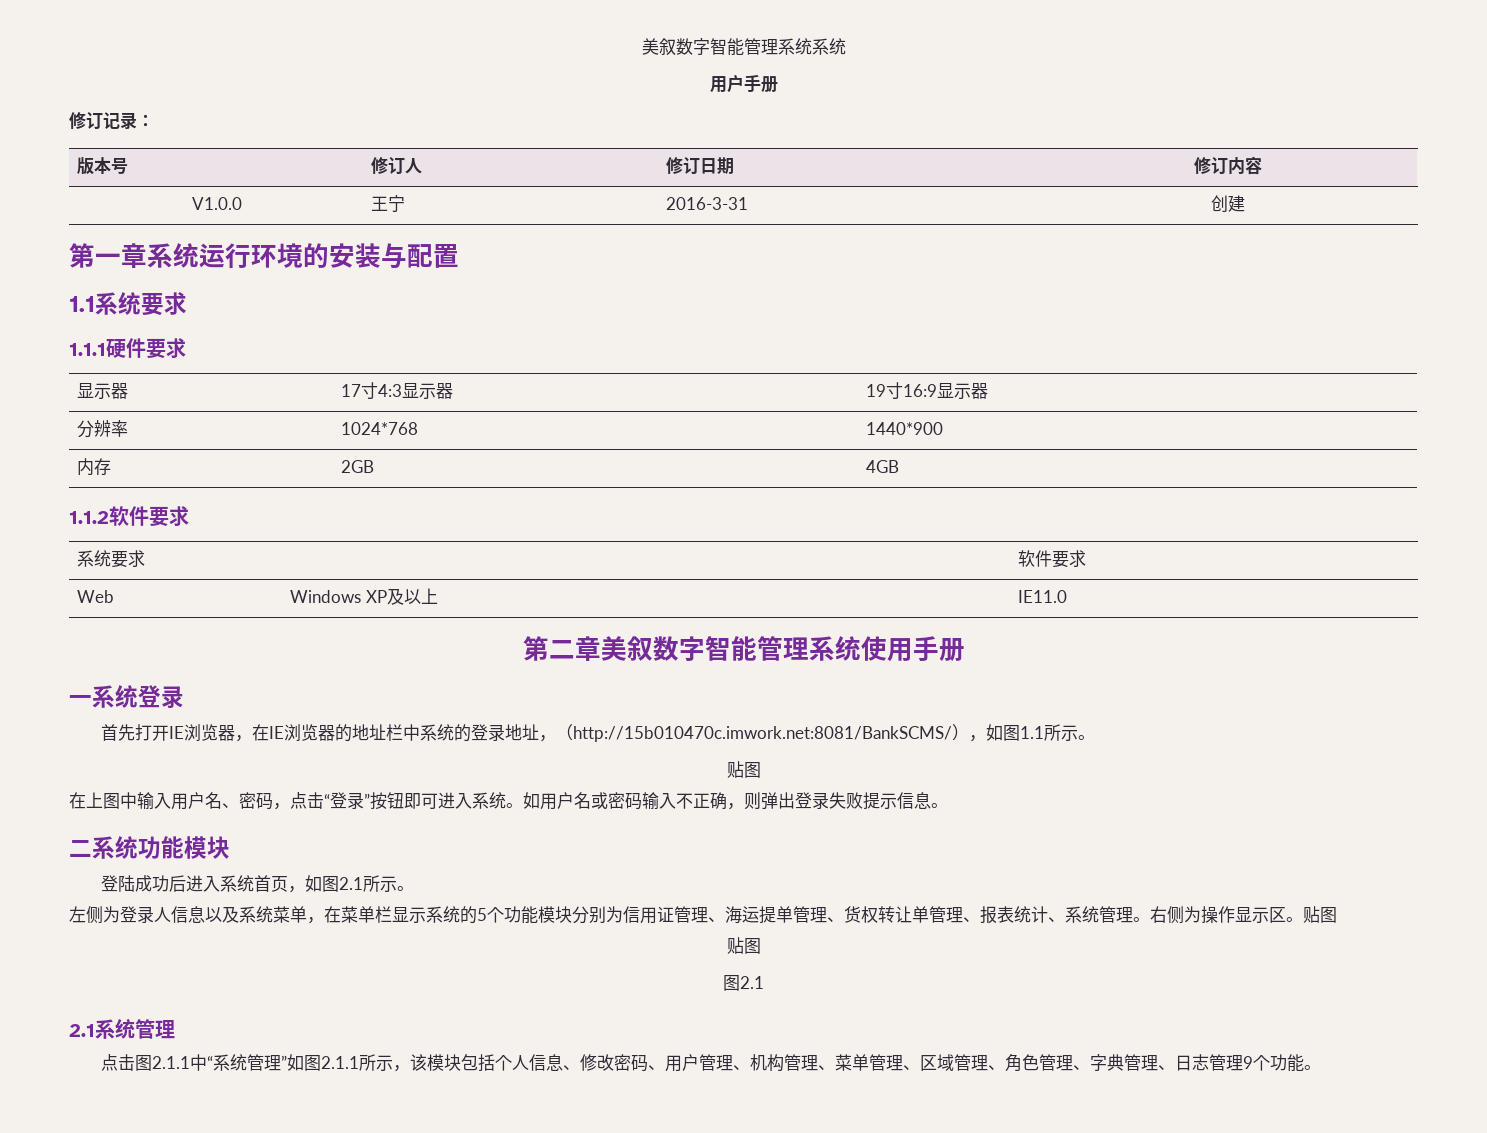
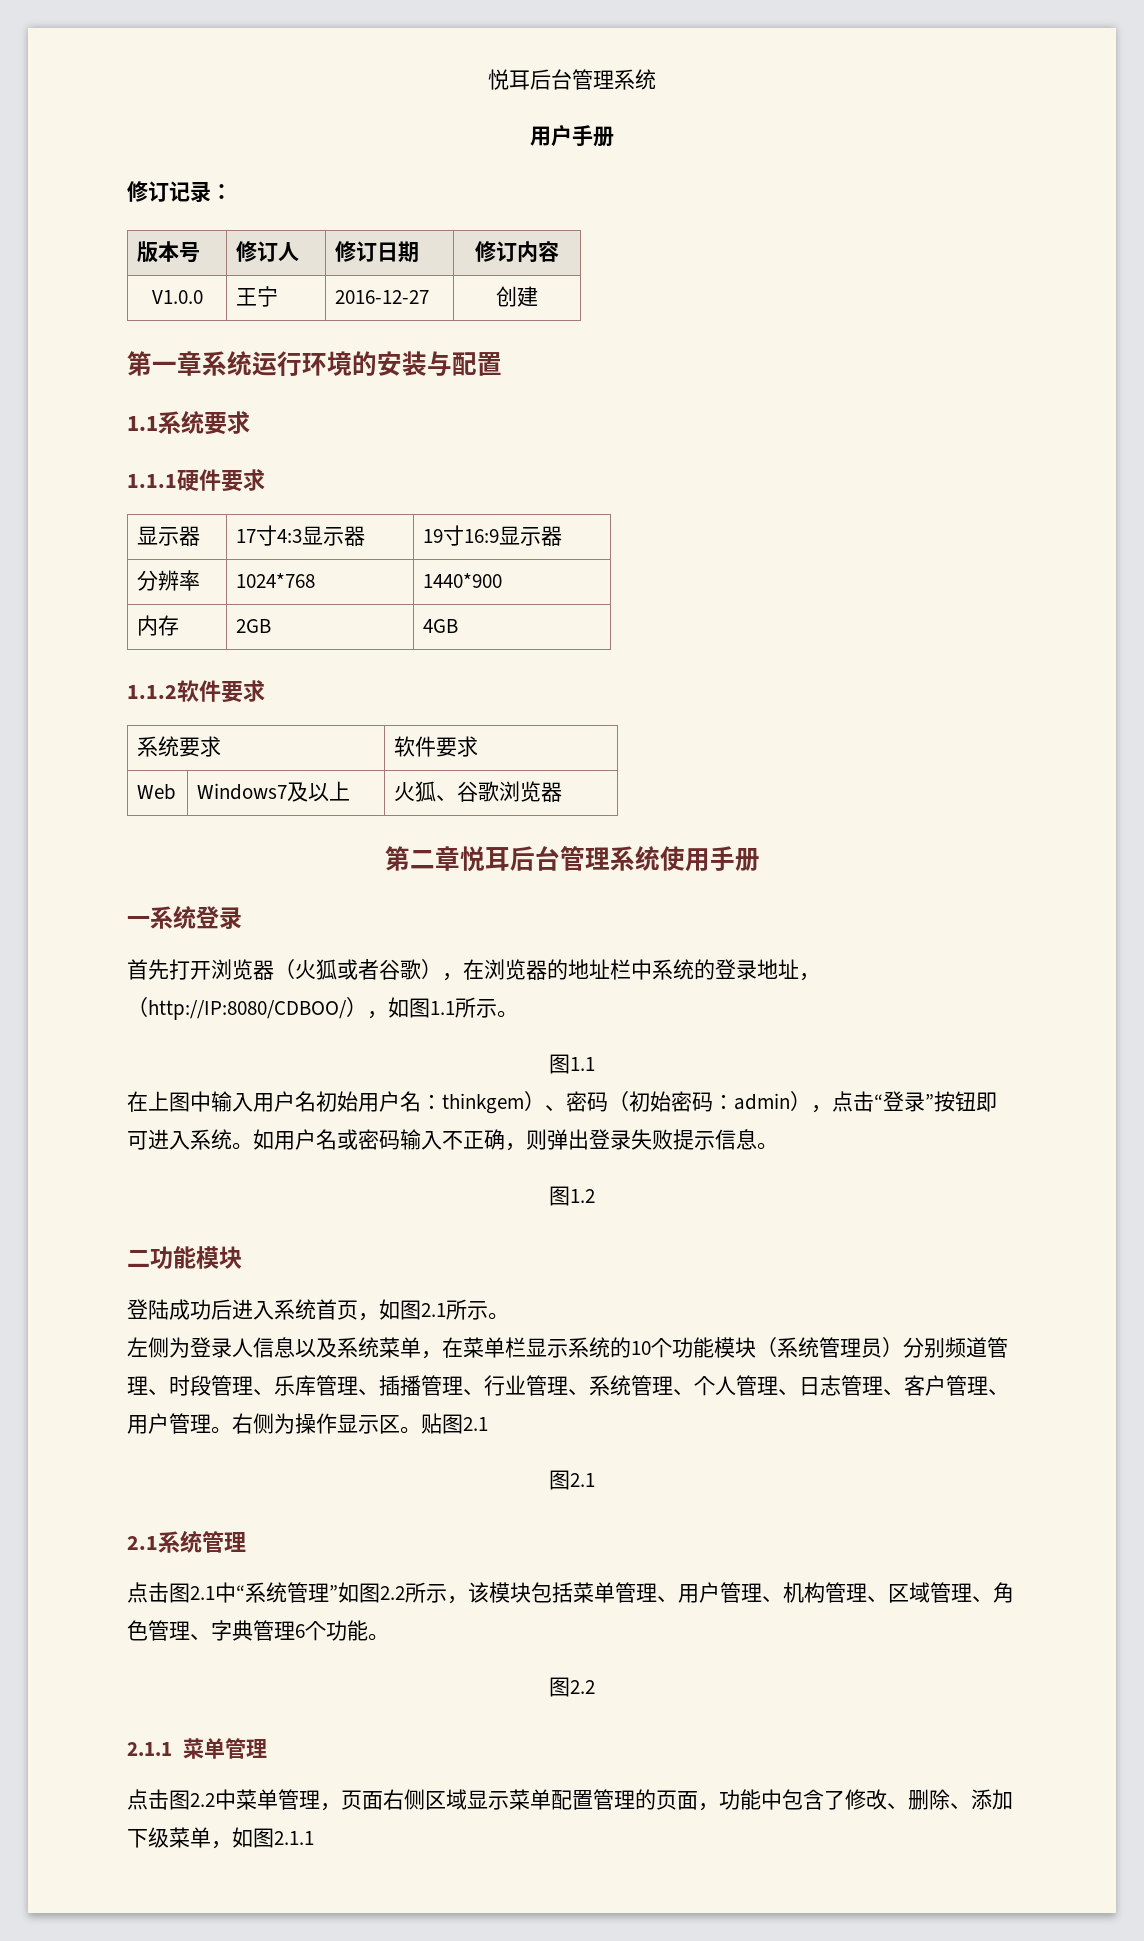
[641,38,846,56] 美叙数字智能管理系统系统 -> [488,69,656,90] 悦耳后台管理系统
[665,197,748,210] 2016-3-31 -> [335,290,430,304] 2016-12-27
[289,590,387,603] Windows XP -> [197,783,288,800] Windows7
[1017,590,1067,603] IE11.0 -> [394,781,563,802] 火狐、谷歌浏览器
[600,636,757,661] 美叙数字智能 -> [459,846,560,872] 悦耳后台
[169,724,285,742] IE浏览器，在IE -> [211,959,484,981] 浏览器（火狐或者谷歌），在
[573,726,953,742] http://15b010470c.imwork.net:8081/BankSCMS/ -> [148,1000,347,1020] http://IP:8080/CDBOO/
[726,761,761,778] 贴图 -> [549,1054,595,1074] 图1.1
[222,792,273,810] 、密码 -> [316,1091,811,1114] 初始用户名：thinkgem）、密码（初始密码：admin）
[69,836,138,859] // 二系统 -> [549,1186,595,1206] [127,1249,150,1267] // 图1.2 // 二
[477,908,487,921] 5 -> [631,1341,651,1355] 10
[572,906,1099,924] 分别为信用证管理、海运提单管理、货权转让单管理、报表统计、系统 -> [756,1337,1008,1358] [127,1375,1009,1396] [127,1413,169,1434] （系统管理员）分别频道管理、时段管理、乐库管理、插播管理、行业管理、系统管理、个人管理、日志管理、客户管理、用户
[726,937,761,954] // 贴图 -> [463,1417,488,1431] 2.1
[152,1056,191,1069] 2.1.1 -> [190,1586,215,1600] 2.1
[321,1056,360,1069] 2.1.1 -> [380,1586,405,1600] 2.2
[495,1054,649,1072] 个人信息、修改密码 -> [573,1582,657,1603] 菜单管理
[835,1054,921,1071] 菜单管理、 -> (888, 1599) none
[1158,1054,1254,1071] 、日志管理9 -> [295,1624,305,1638] 6
(1322, 1067) none -> [549,1677,595,1697] [127,1738,267,1759] [127,1789,1013,1811] [127,1827,314,1849] // 图2.2 // 2.1.1菜单管理 // 点击图2.2中菜单管理，页面右侧区域显示菜单配置管理的页面，功能中包含了修改、删除、添加下级菜单，如图2.1.1

